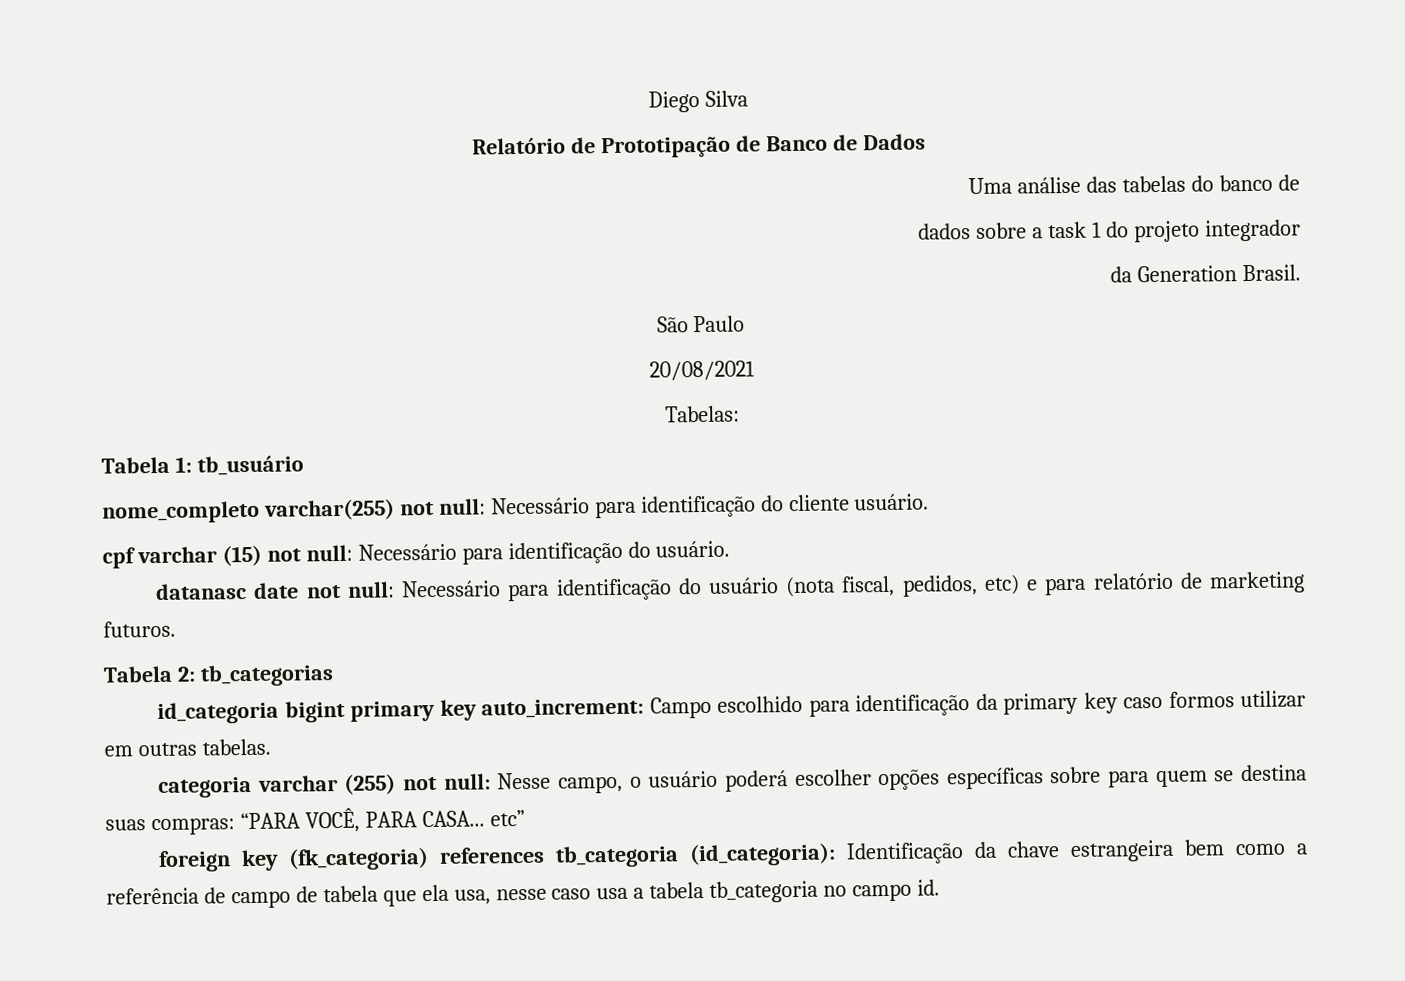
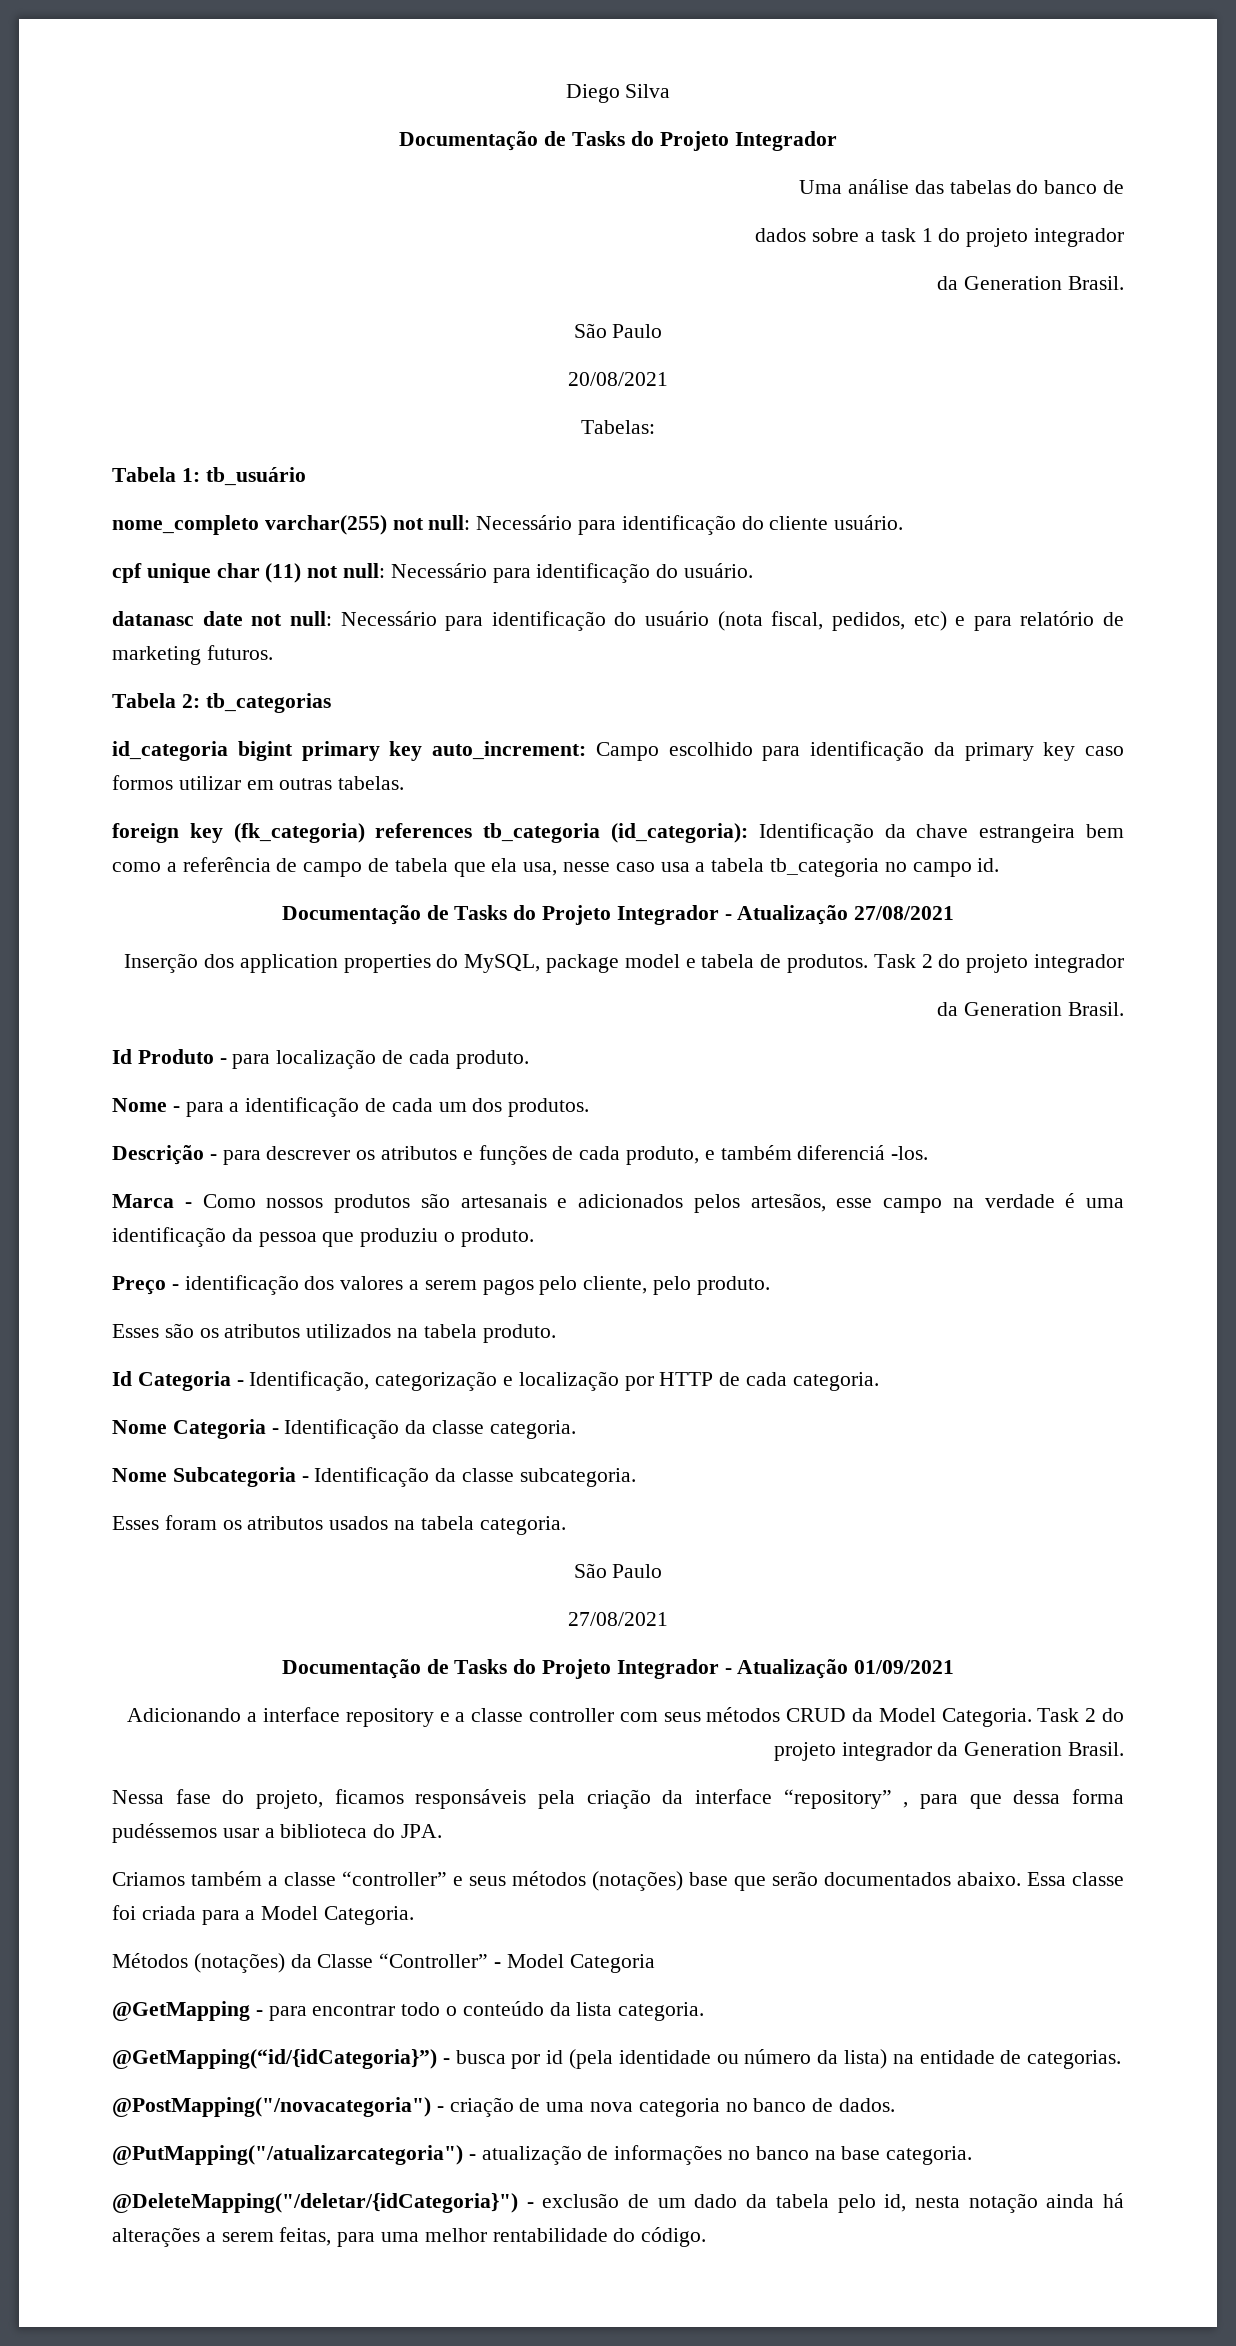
[472,133,926,159] Relatório de Prototipação de Banco de Dados -> [399,131,837,151] Documentação de Tasks do Projeto Integrador
[136,544,262,567] varchar (15) -> [146,563,302,583] unique char (11)
[158,764,1308,799] [105,807,525,836] // categoria varchar (255) not null: Nesse campo, o usuário poderá escolher opções específicas sobre para quem se destina suas compras: “PARA VOCÊ, PARA CASA... etc” -> (405, 783) none
(941, 887) none -> [281,905,955,925] [124,953,1124,973] [937,1002,1124,1016] [112,1049,529,1069] [112,1097,590,1117] [112,1145,929,1165] [112,1193,1124,1213] [112,1227,534,1247] [112,1275,770,1295] [112,1323,556,1343] [112,1371,879,1391] [112,1419,576,1439] [112,1467,636,1487] [112,1515,566,1535] [573,1563,663,1578] [568,1612,668,1626] [281,1659,955,1679] [127,1707,1124,1727] [773,1742,1124,1761] [112,1789,1124,1809] [112,1823,443,1843] [112,1871,1124,1891] [112,1905,415,1925] [112,1953,655,1973] [112,2001,705,2021] [112,2049,1122,2069] [112,2097,896,2117] [112,2145,973,2165] [112,2193,1125,2213] [112,2227,707,2247] // Documentação de Tasks do Projeto Integrador - Atualização 27/08/2021 // Inserção dos application properties do MySQL, package model e tabela de produtos. Task 2 do projeto integrador // da Generation Brasil. // Id Produto - para localização de cada produto. // Nome - para a identificação de cada um dos produtos. // Descrição - para descrever os atributos e funções de cada produto, e também diferenciá -los. // Marca - Como nossos produtos são artesanais e adicionados pelos artesãos, esse campo na verdade é uma identificação da pessoa que produziu o produto. // Preço - identificação dos valores a serem pagos pelo cliente, pelo produto. // Esses são os atributos utilizados na tabela produto. // Id Categoria - Identificação, categorização e localização por HTTP de cada categoria. // Nome Categoria - Identificação da classe categoria. // Nome Subcategoria - Identificação da classe subcategoria. // Esses foram os atributos usados na tabela categoria. // São Paulo // 27/08/2021 // Documentação de Tasks do Projeto Integrador - Atualização 01/09/2021 // Adicionando a interface repository e a classe controller com seus métodos CRUD da Model Categoria. Task 2 do projeto integrador da Generation Brasil. // Nessa fase do projeto, ficamos responsáveis pela criação da interface “repository” , para que dessa forma pudéssemos usar a biblioteca do JPA. // Criamos também a classe “controller” e seus métodos (notações) base que serão documentados abaixo. Essa classe foi criada para a Model Categoria. // Métodos (notações) da Classe “Controller” - Model Categoria // @GetMapping - para encontrar todo o conteúdo da lista categoria. // @GetMapping(“id/{idCategoria}”) - busca por id (pela identidade ou número da lista) na entidade de categorias. // @PostMapping("/novacategoria") - criação de uma nova categoria no banco de dados. // @PutMapping("/atualizarcategoria") - atualização de informações no banco na base categoria. // @DeleteMapping("/deletar/{idCategoria}") - exclusão de um dado da tabela pelo id, nesta notação ainda há alterações a serem feitas, para uma melhor rentabilidade do código.

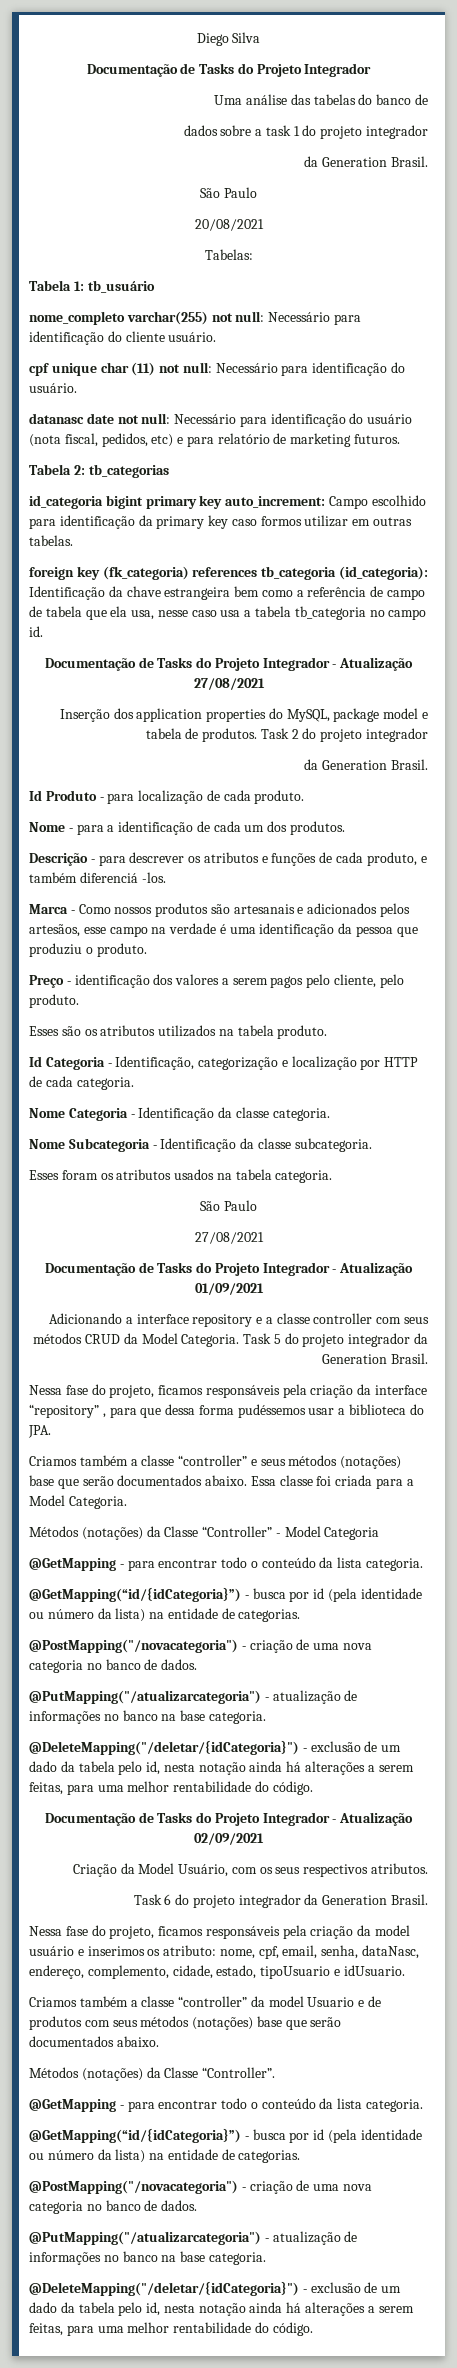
[1085,1708,1097,1722] 2 -> [273,1334,281,1344] 5
(707, 2237) none -> [44,1812,414,1826] [194,1833,264,1845] [72,1863,428,1877] [133,1894,428,1908] [29,1925,411,1939] [29,1945,420,1959] [29,1965,405,1979] [29,1996,382,2007] [29,2016,342,2030] [29,2036,159,2047] [29,2067,276,2081] [29,2098,424,2112] [29,2128,422,2143] [29,2149,301,2163] [29,2180,372,2194] [29,2200,198,2214] [29,2231,358,2245] [29,2251,266,2265] [29,2281,402,2296] [29,2302,414,2316] [29,2322,313,2336] // Documentação de Tasks do Projeto Integrador - Atualização 02/09/2021 // Criação da Model Usuário, com os seus respectivos atributos. // Task 6 do projeto integrador da Generation Brasil. // Nessa fase do projeto, ficamos responsáveis pela criação da model usuário e inserimos os atributo: nome, cpf, email, senha, dataNasc, endereço, complemento, cidade, estado, tipoUsuario e idUsuario. // Criamos também a classe “controller” da model Usuario e de produtos com seus métodos (notações) base que serão documentados abaixo. // Métodos (notações) da Classe “Controller”. // @GetMapping - para encontrar todo o conteúdo da lista categoria. // @GetMapping(“id/{idCategoria}”) - busca por id (pela identidade ou número da lista) na entidade de categorias. // @PostMapping("/novacategoria") - criação de uma nova categoria no banco de dados. // @PutMapping("/atualizarcategoria") - atualização de informações no banco na base categoria. // @DeleteMapping("/deletar/{idCategoria}") - exclusão de um dado da tabela pelo id, nesta notação ainda há alterações a serem feitas, para uma melhor rentabilidade do código.

